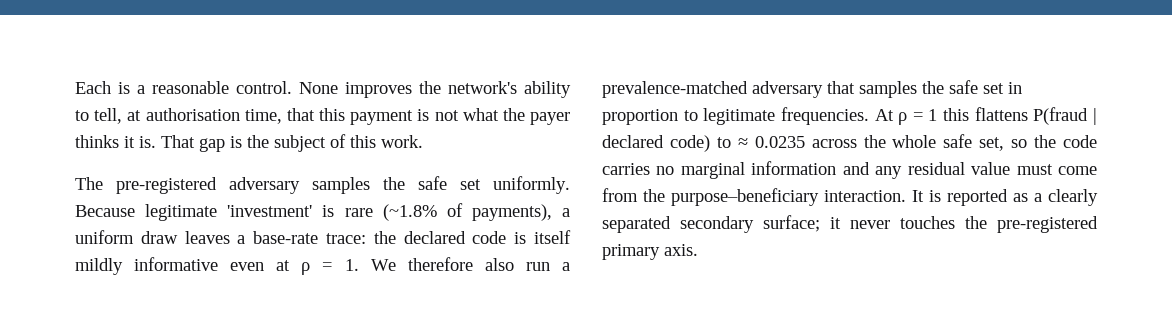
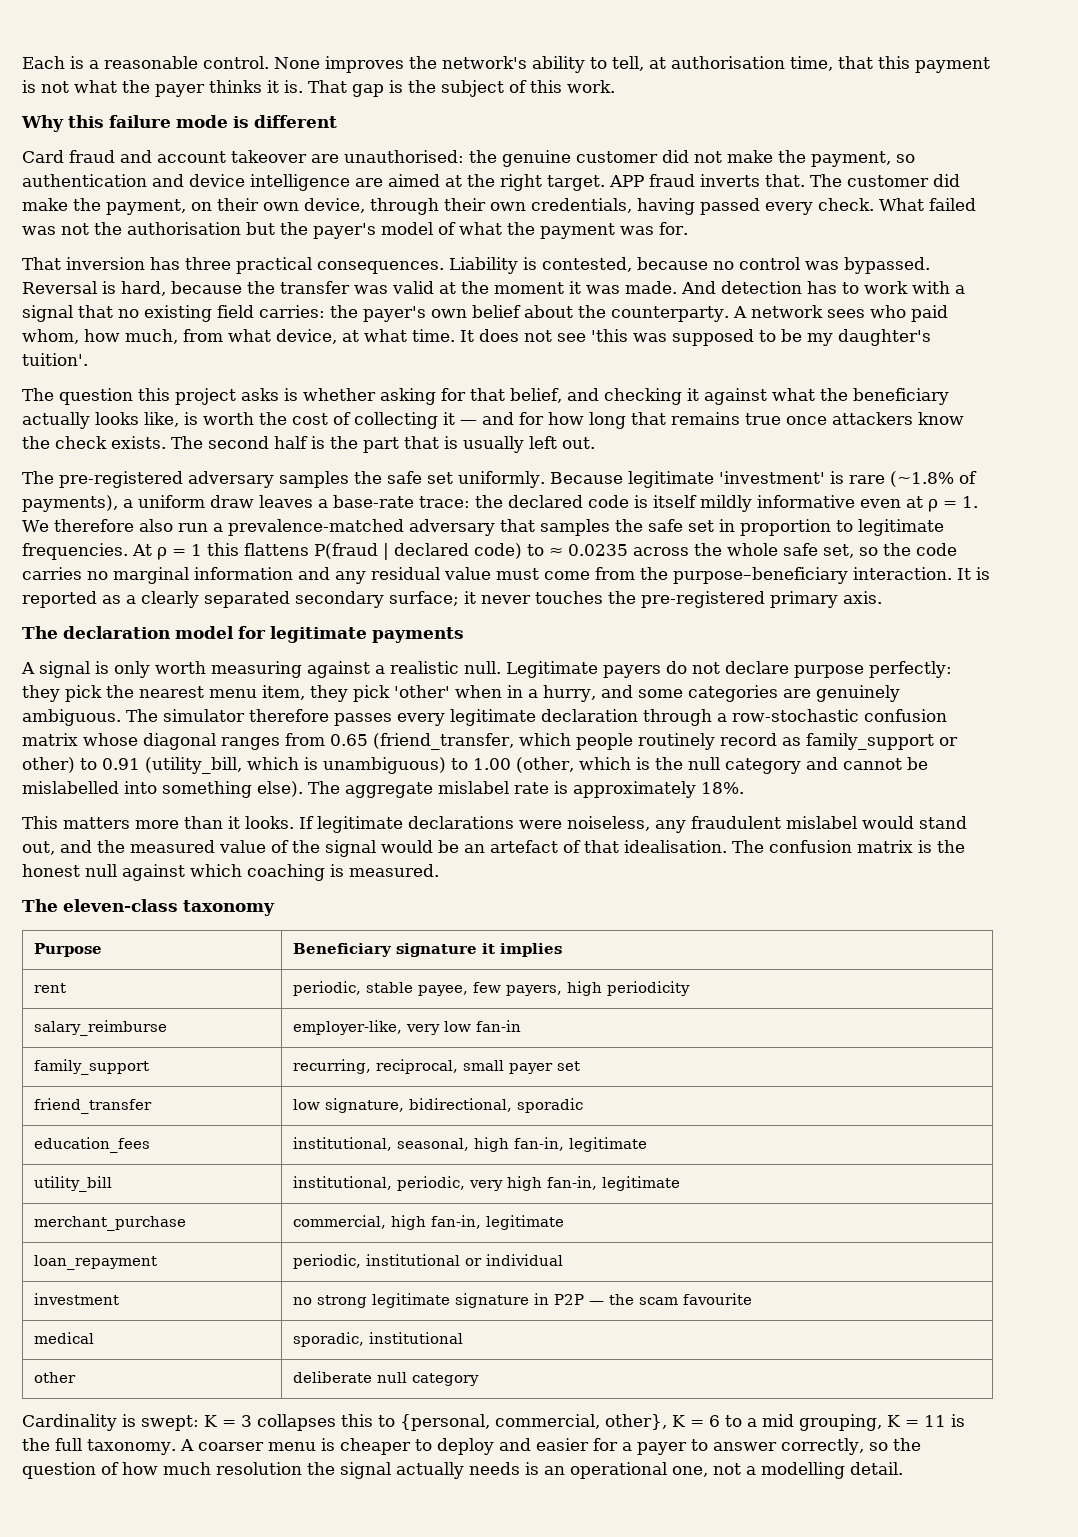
(423, 141) none -> [21,115,337,132] [22,150,915,167] [22,174,960,191] [22,198,976,215] [22,222,688,239] [22,257,930,274] [22,281,965,296] [22,305,948,322] [22,329,931,346] [22,353,88,366] [22,388,949,405] [22,412,964,429] [22,436,595,453] // Why this failure mode is different // Card fraud and account takeover are unauthorised: the genuine customer did not make the payment, so authentication and device intelligence are aimed at the right target. APP fraud inverts that. The customer did make the payment, on their own device, through their own credentials, having passed every check. What failed was not the authorisation but the payer's model of what the payment was for. // That inversion has three practical consequences. Liability is contested, because no control was bypassed. Reversal is hard, because the transfer was valid at the moment it was made. And detection has to work with a signal that no existing field carries: the payer's own belief about the counterparty. A network sees who paid whom, how much, from what device, at what time. It does not see 'this was supposed to be my daughter's tuition'. // The question this project asks is whether asking for that belief, and checking it against what the beneficiary actually looks like, is worth the cost of collecting it — and for how long that remains true once attackers know the check exists. The second half is the part that is usually left out.
(698, 250) none -> [22,626,464,643] [21,661,952,678] [22,685,900,702] [22,709,947,726] [22,733,958,750] [22,757,928,774] [22,781,744,798] [22,816,967,833] [22,840,965,857] [22,864,439,881] [22,899,275,916] [34,943,103,957] [293,943,563,957] [34,983,67,993] [293,981,691,996] [34,1020,168,1036] [293,1020,522,1035] [34,1059,150,1075] [293,1059,581,1074] [34,1098,153,1114] [293,1098,584,1113] [34,1137,151,1153] [293,1137,648,1152] [34,1176,113,1192] [293,1176,681,1191] [34,1216,187,1231] [293,1215,565,1230] [34,1255,158,1270] [293,1254,564,1269] [34,1293,120,1305] [293,1293,753,1308] [34,1332,95,1344] [293,1332,464,1347] [34,1372,77,1383] [293,1371,480,1386] [22,1414,965,1431] [22,1438,921,1455] [22,1462,903,1479] // The declaration model for legitimate payments // A signal is only worth measuring against a realistic null. Legitimate payers do not declare purpose perfectly: they pick the nearest menu item, they pick 'other' when in a hurry, and some categories are genuinely ambiguous. The simulator therefore passes every legitimate declaration through a row-stochastic confusion matrix whose diagonal ranges from 0.65 (friend_transfer, which people routinely record as family_support or other) to 0.91 (utility_bill, which is unambiguous) to 1.00 (other, which is the null category and cannot be mislabelled into something else). The aggregate mislabel rate is approximately 18%. // This matters more than it looks. If legitimate declarations were noiseless, any fraudulent mislabel would stand out, and the measured value of the signal would be an artefact of that idealisation. The confusion matrix is the honest null against which coaching is measured. // The eleven-class taxonomy // Purpose | Beneficiary signature it implies // rent | periodic, stable payee, few payers, high periodicity // salary_reimburse | employer-like, very low fan-in // family_support | recurring, reciprocal, small payer set // friend_transfer | low signature, bidirectional, sporadic // education_fees | institutional, seasonal, high fan-in, legitimate // utility_bill | institutional, periodic, very high fan-in, legitimate // merchant_purchase | commercial, high fan-in, legitimate // loan_repayment | periodic, institutional or individual // investment | no strong legitimate signature in P2P — the scam favourite // medical | sporadic, institutional // other | deliberate null category // Cardinality is swept: K = 3 collapses this to {personal, commercial, other}, K = 6 to a mid grouping, K = 11 is the full taxonomy. A coarser menu is cheaper to deploy and easier for a payer to answer correctly, so the question of how much resolution the signal actually needs is an operational one, not a modelling detail.

